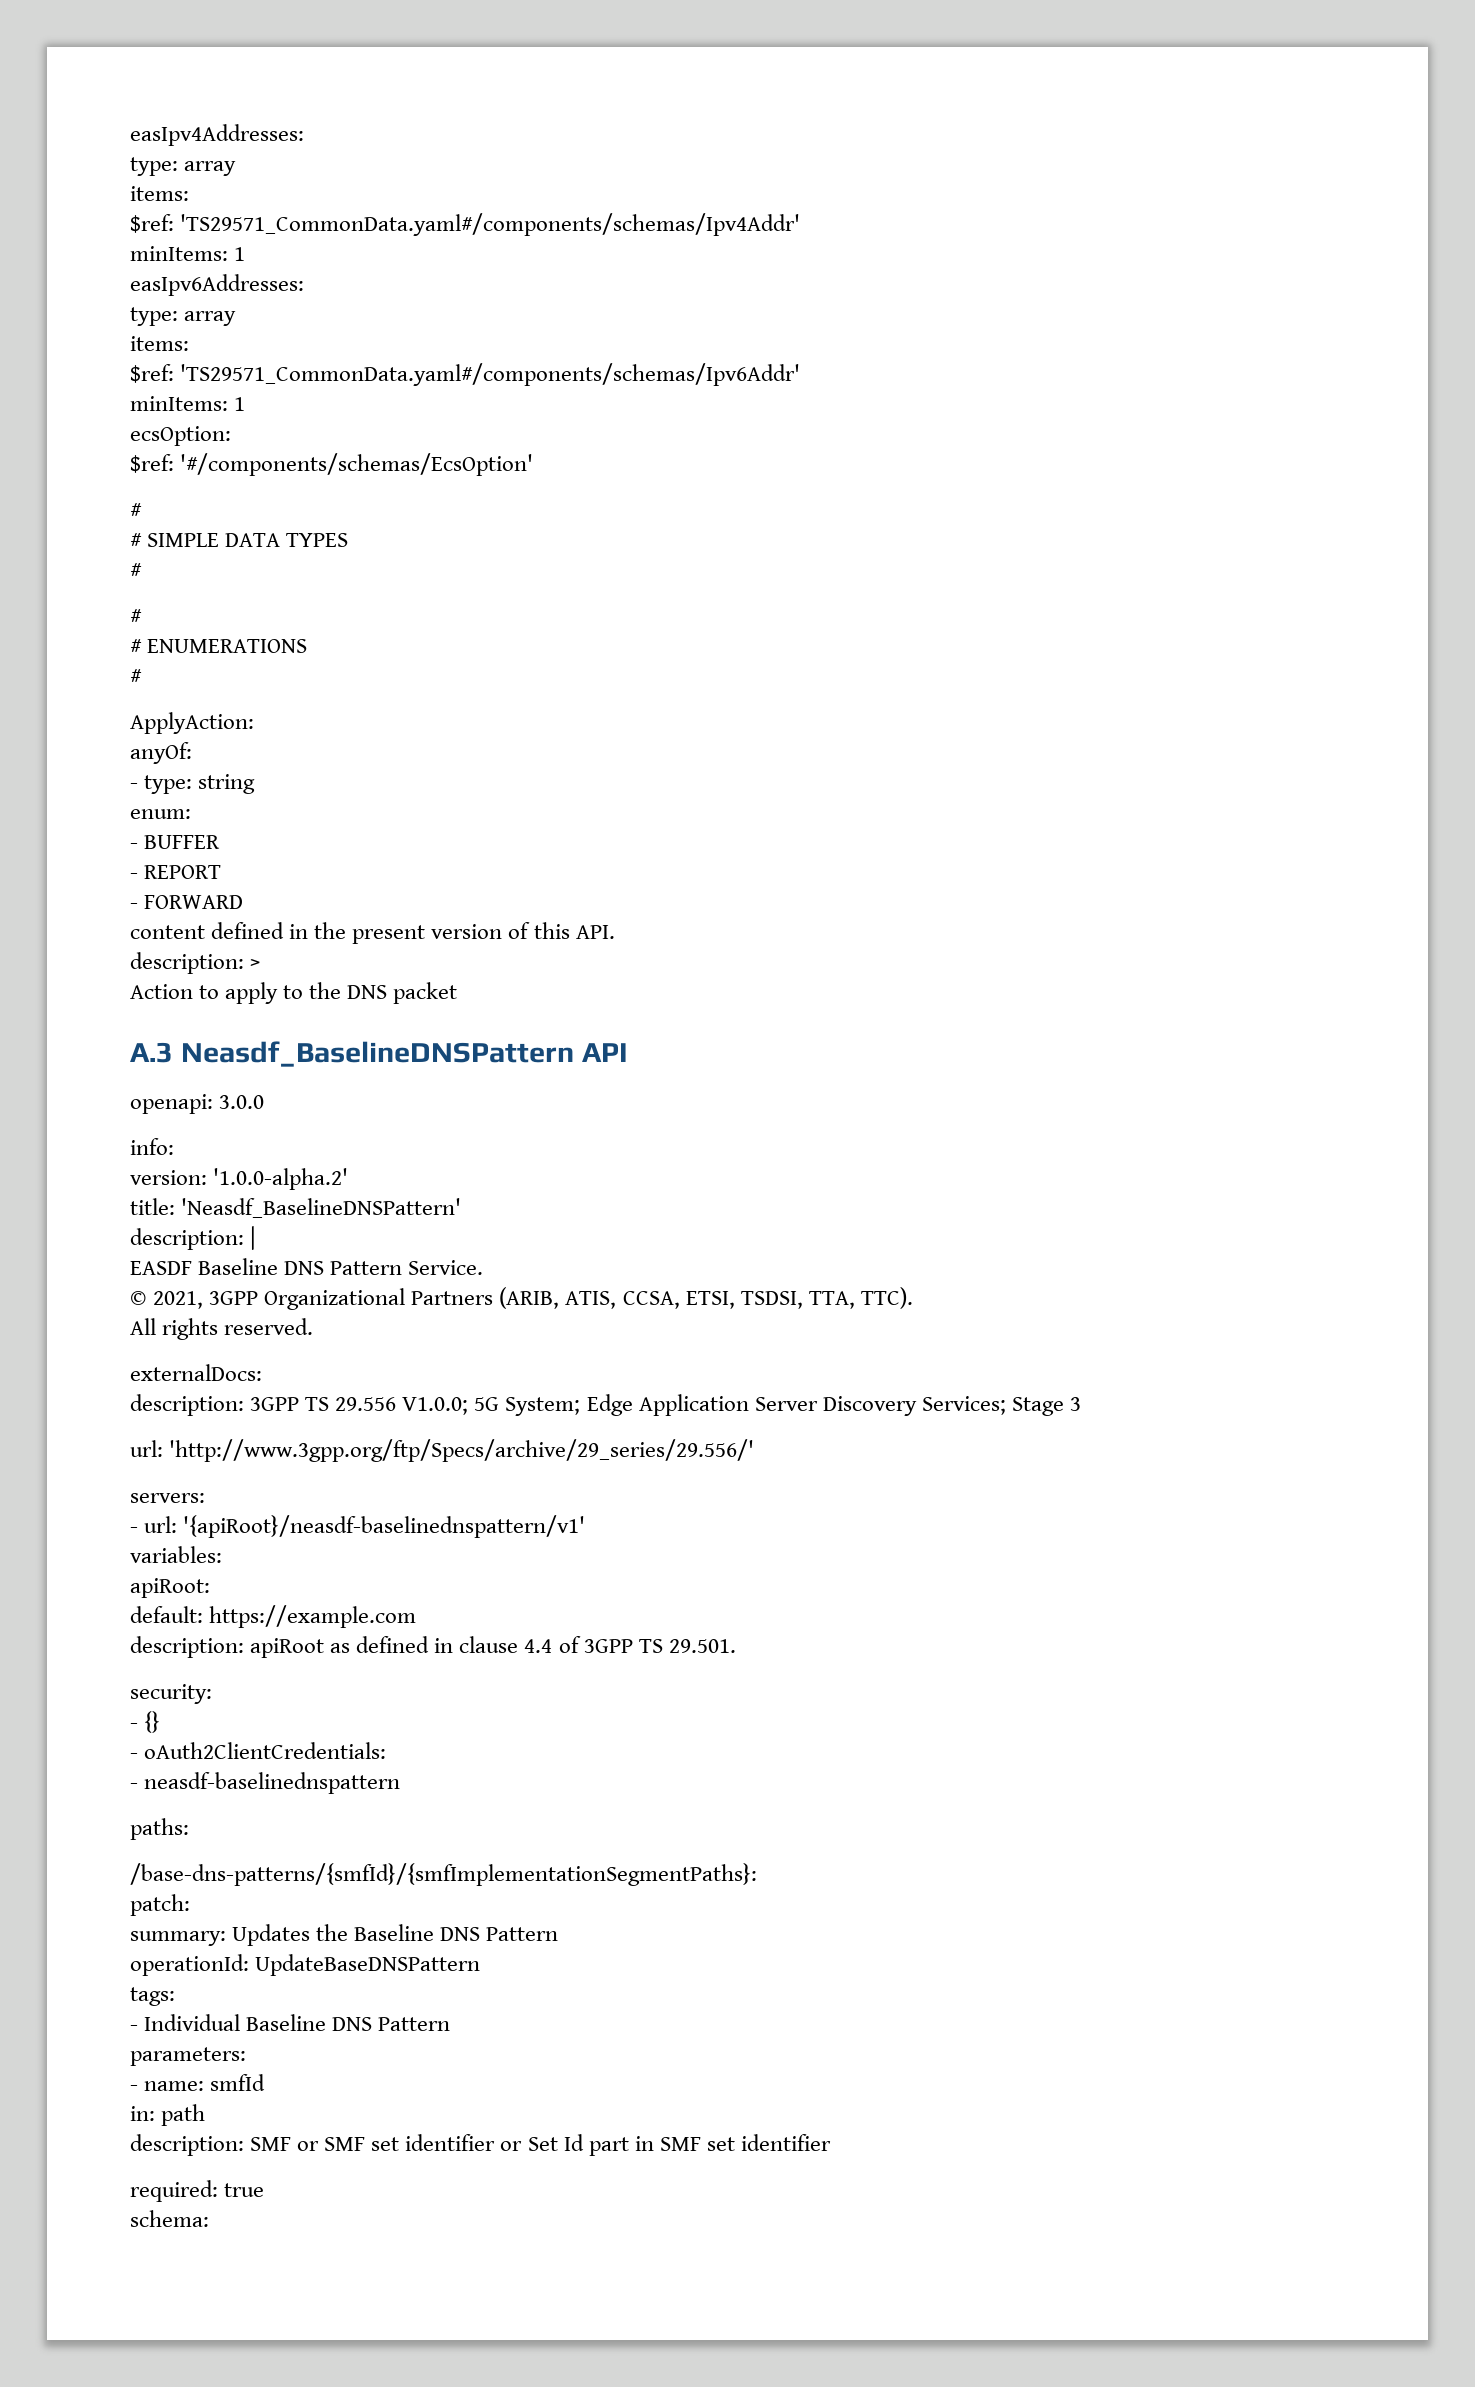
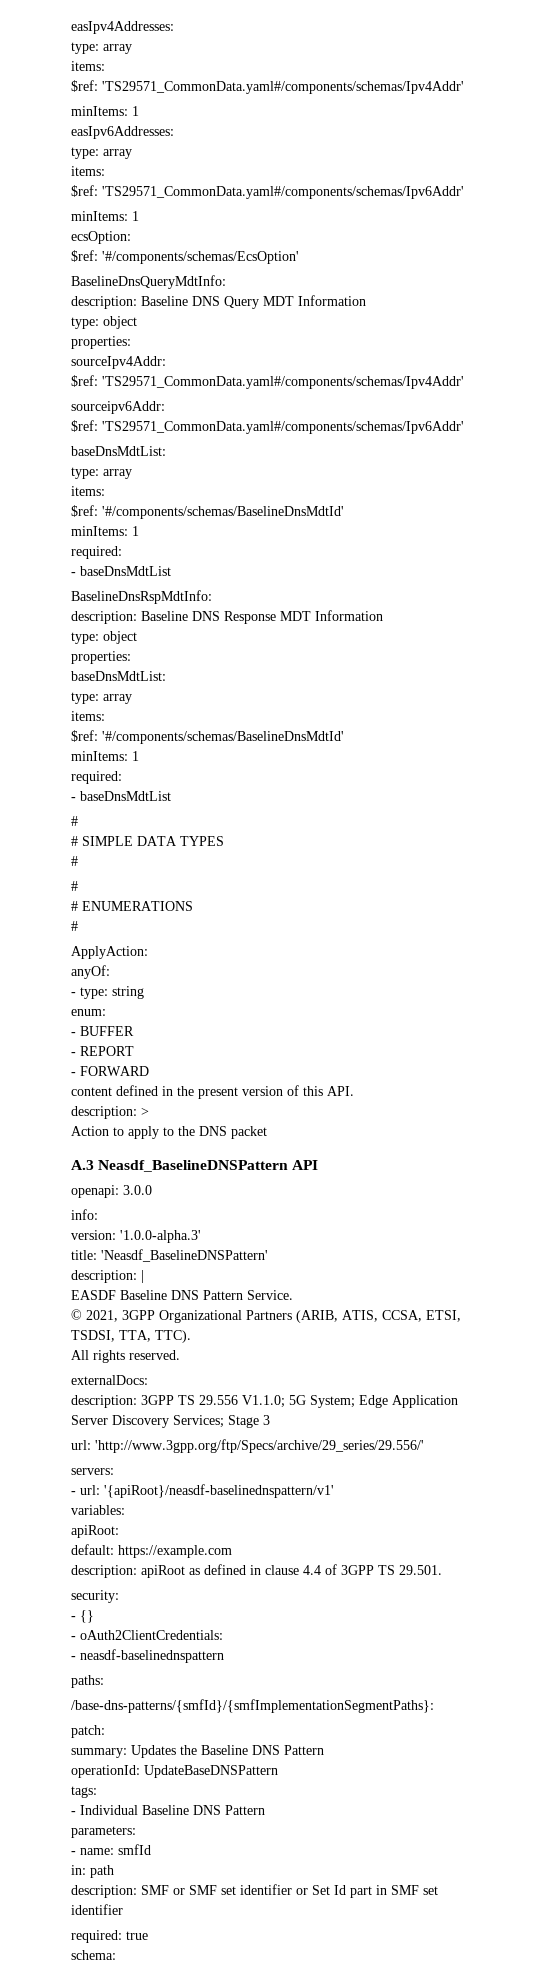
(534, 464) none -> [71,275,226,289] [71,295,366,309] [71,316,137,329] [71,336,131,349] [71,356,166,369] [71,375,464,389] [71,401,165,414] [71,420,464,434] [71,446,166,456] [71,467,132,479] [71,486,105,496] [71,505,344,519] [71,526,139,536] [71,546,122,559] [71,566,171,576] [71,590,212,604] [71,610,383,624] [71,631,137,644] [71,651,131,664] [71,671,166,681] [71,692,132,704] [71,711,105,721] [71,730,344,744] [71,751,139,761] [71,771,122,784] [71,791,171,801] // BaselineDnsQueryMdtInfo: // description: Baseline DNS Query MDT Information // type: object // properties: // sourceIpv4Addr: // $ref: 'TS29571_CommonData.yaml#/components/schemas/Ipv4Addr' // sourceipv6Addr: // $ref: 'TS29571_CommonData.yaml#/components/schemas/Ipv6Addr' // baseDnsMdtList: // type: array // items: // $ref: '#/components/schemas/BaselineDnsMdtId' // minItems: 1 // required: // - baseDnsMdtList // BaselineDnsRspMdtInfo: // description: Baseline DNS Response MDT Information // type: object // properties: // baseDnsMdtList: // type: array // items: // $ref: '#/components/schemas/BaselineDnsMdtId' // minItems: 1 // required: // - baseDnsMdtList
[213,1168,349,1190] '1.0.0-alpha.2' -> [120,1230,201,1243] '1.0.0-alpha.3'
[402,1397,469,1415] V1.0.0; -> [242,1395,285,1408] V1.1.0;

